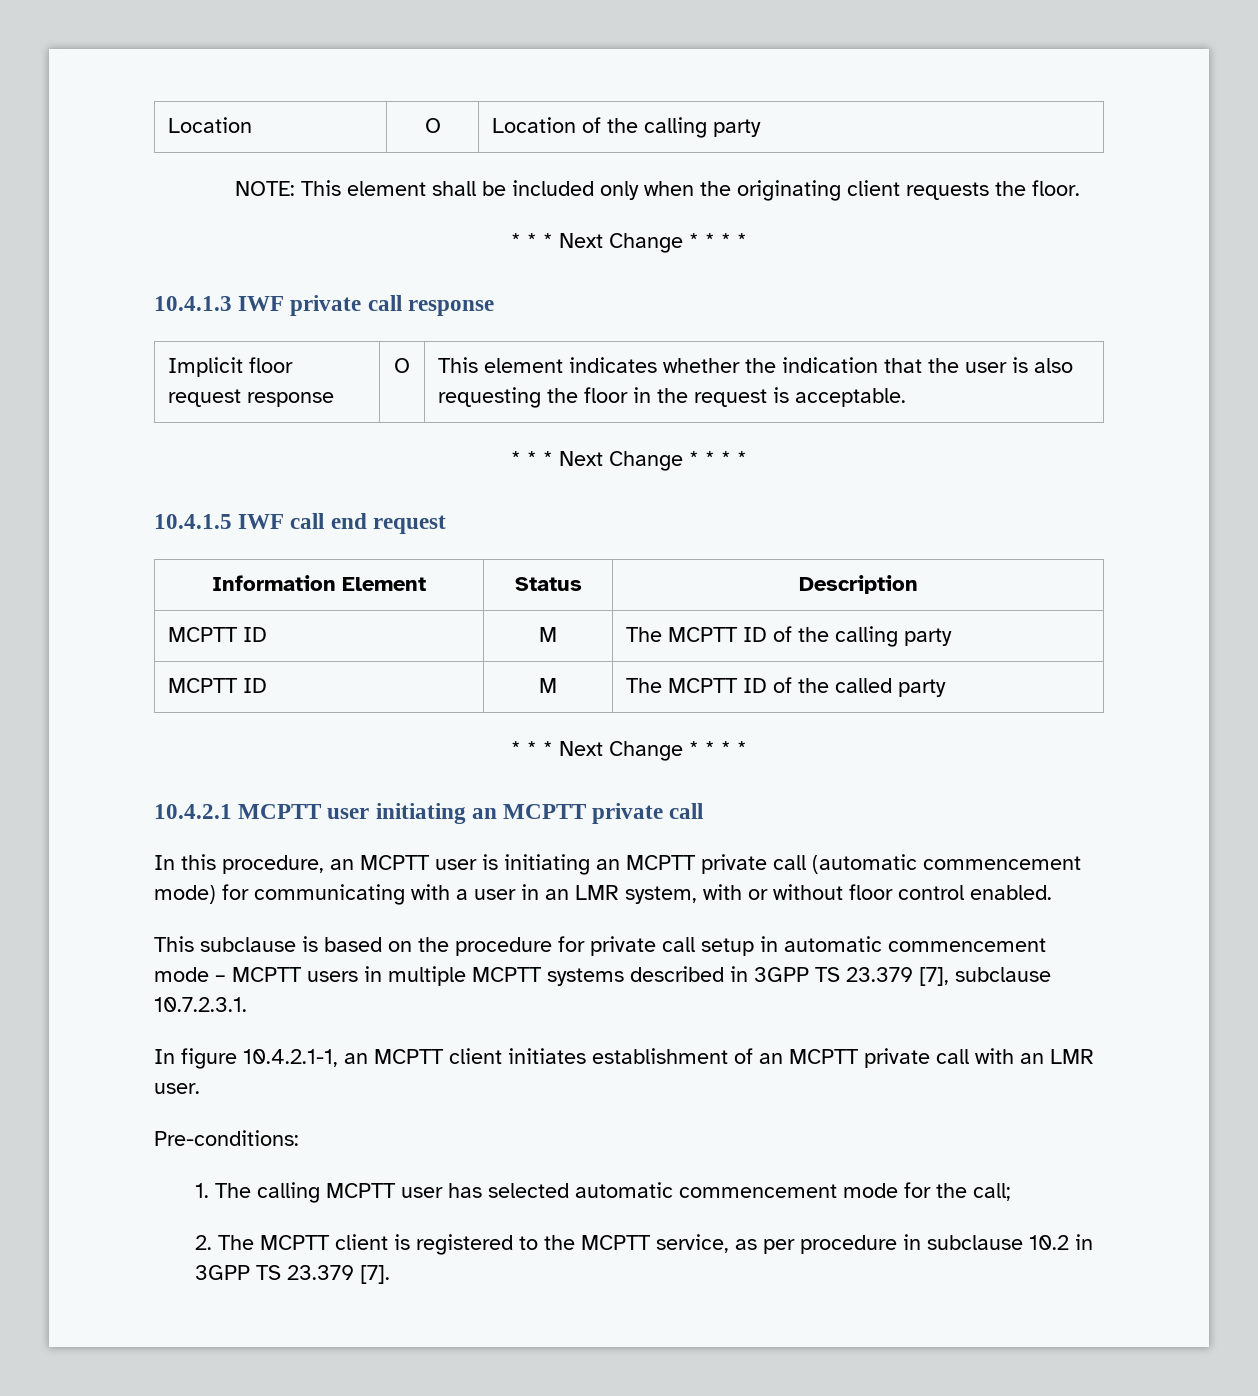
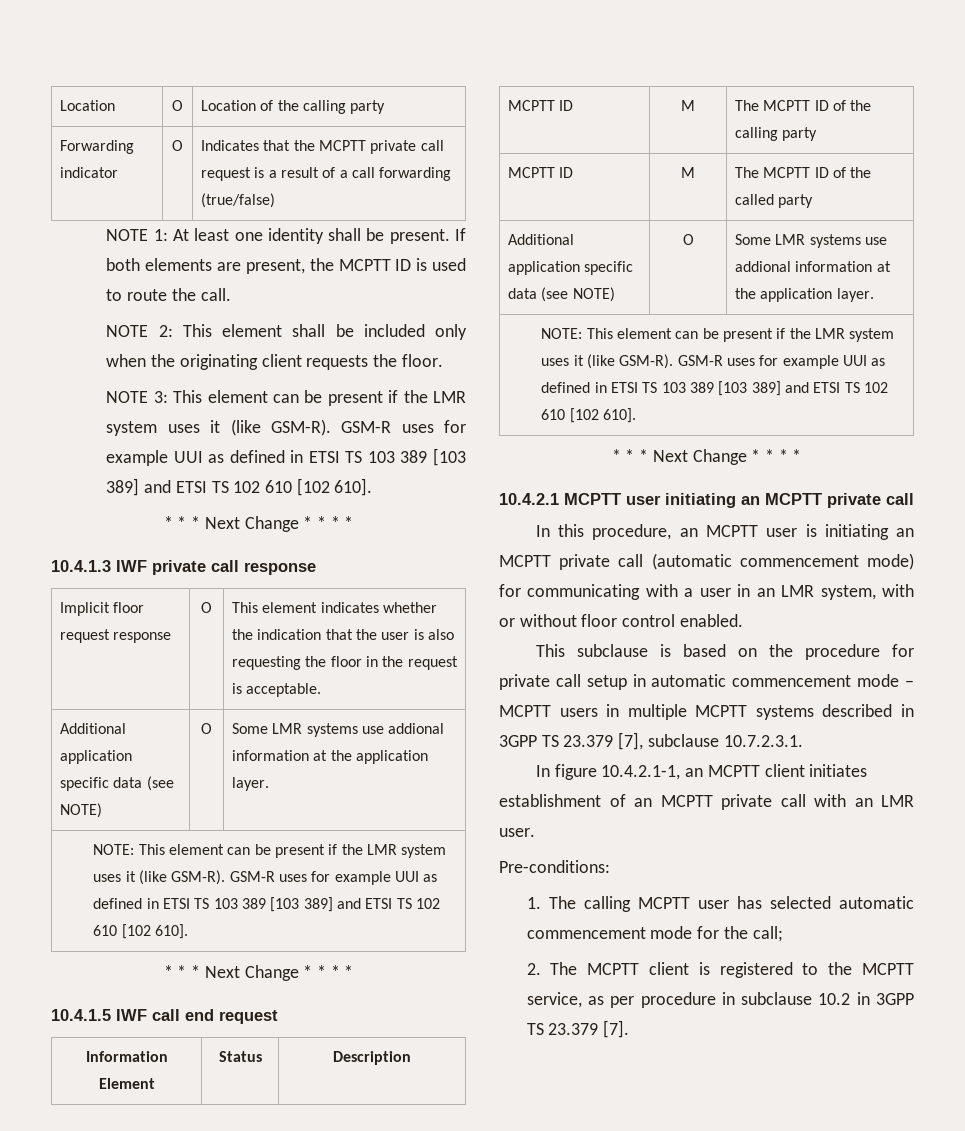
[234,181,295,196] // NOTE: -> [60,140,135,154] [60,167,119,178] [172,140,183,151] [201,140,444,154] [201,167,452,181] [201,193,276,208] [106,228,466,244] [106,258,466,274] [106,288,231,301] [106,325,173,337] // Forwarding indicator | O | Indicates that the MCPTT private call request is a result of a call forwarding (true/false) // NOTE 1: At least one identity shall be present. If both elements are present, the MCPTT ID is used to route the call. // NOTE 2:
(1080, 188) none -> [106,390,467,406] [106,419,467,436] [106,448,467,466] [106,478,373,496] // NOTE 3: This element can be present if the LMR system uses it (like GSM-R). GSM-R uses for example UUI as defined in ETSI TS 103 389 [103 389] and ETSI TS 102 610 [102 610].
(906, 397) none -> [60,723,127,734] [60,750,133,764] [60,776,174,791] [60,803,103,818] [201,723,212,734] [232,723,445,737] [232,750,429,764] [232,777,270,791] [93,844,447,858] [93,870,438,885] [93,897,440,912] [93,924,189,939] // Additional application specific data (see NOTE) | O | Some LMR systems use addional information at the application layer. // NOTE: This element can be present if the LMR system uses it (like GSM-R). GSM-R uses for example UUI as defined in ETSI TS 103 389 [103 389] and ETSI TS 102 610 [102 610].
(946, 688) none -> [508,234,575,245] [508,261,634,275] [508,287,615,302] [682,234,694,245] [735,234,888,248] [735,261,891,272] [735,288,874,302] [541,328,895,342] [541,354,886,369] [541,381,888,396] [541,408,637,423] // Additional application specific data (see NOTE) | O | Some LMR systems use addional information at the application layer. // NOTE: This element can be present if the LMR system uses it (like GSM-R). GSM-R uses for example UUI as defined in ETSI TS 103 389 [103 389] and ETSI TS 102 610 [102 610].

